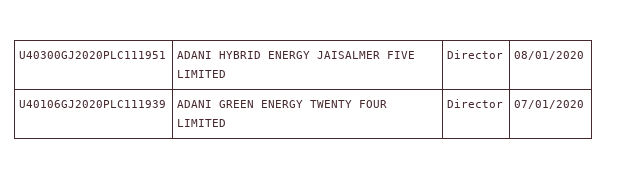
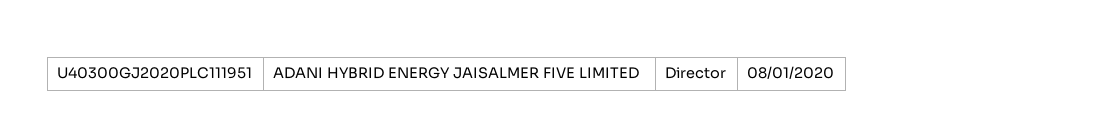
[19,100,167,108] [177,100,388,108] [177,119,227,127] [447,99,504,108] [514,100,585,109] // U40106GJ2020PLC111939 | ADANI GREEN ENERGY TWENTY FOUR LIMITED | Director | 07/01/2020 -> (835, 72) none

